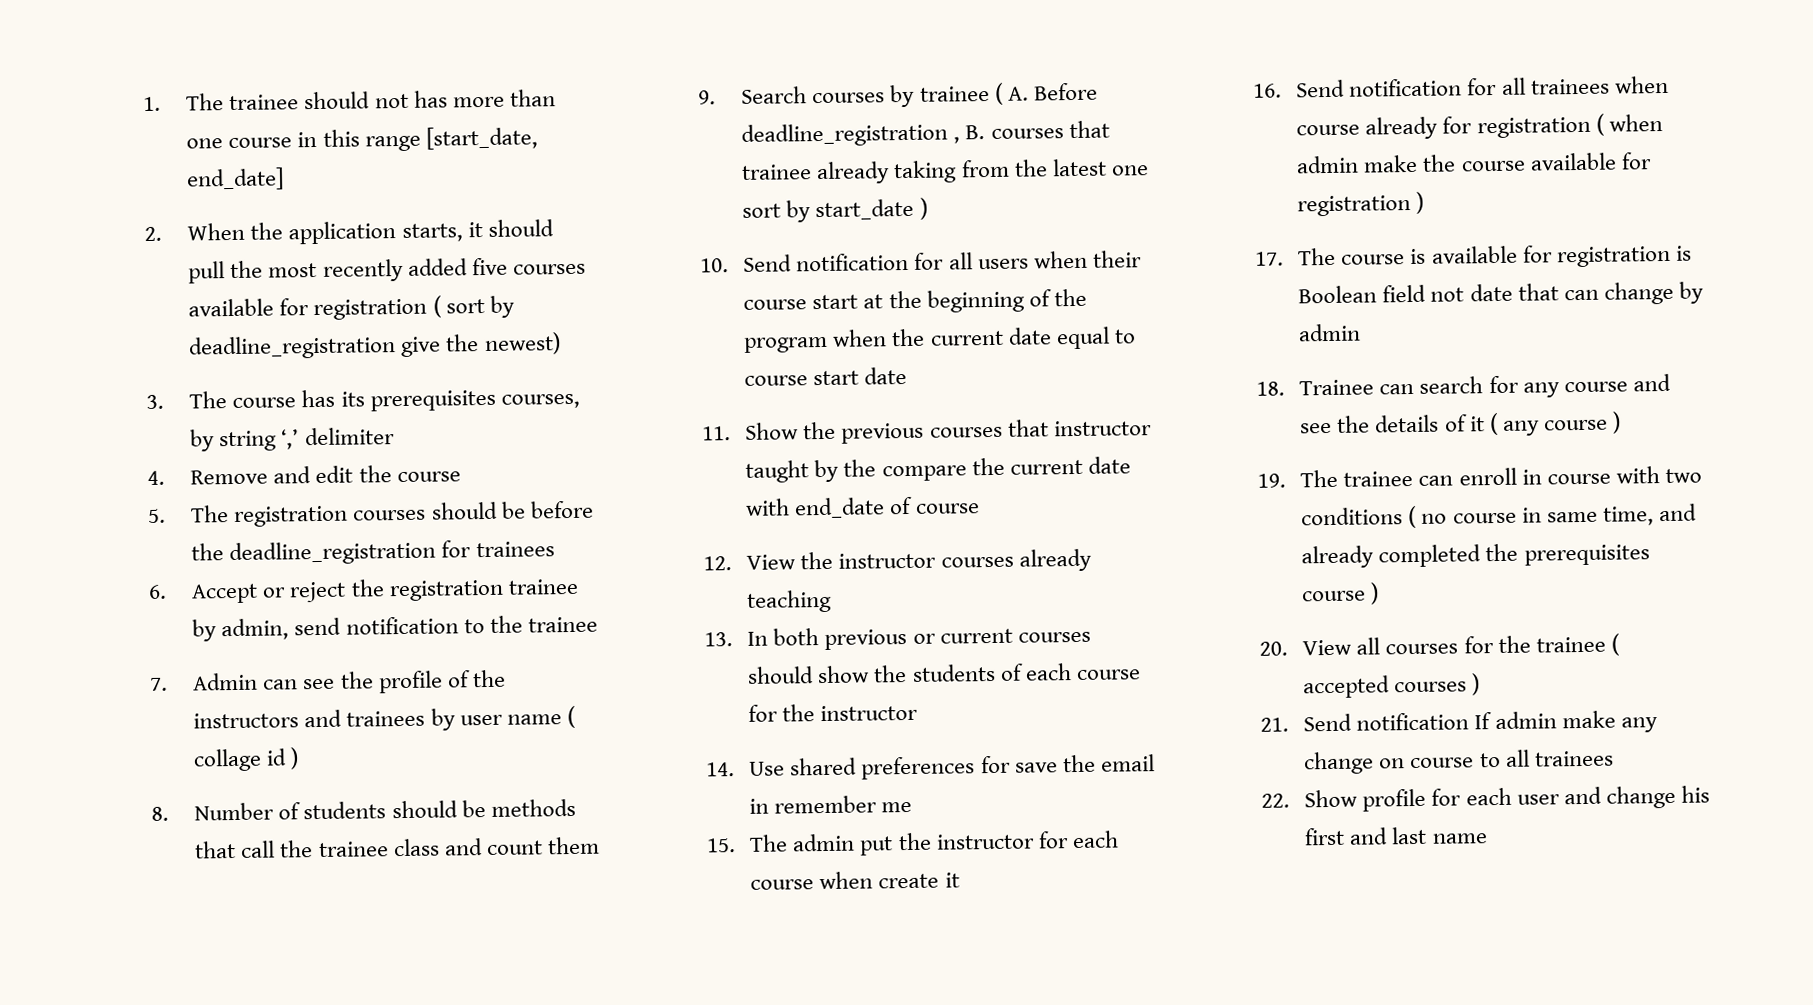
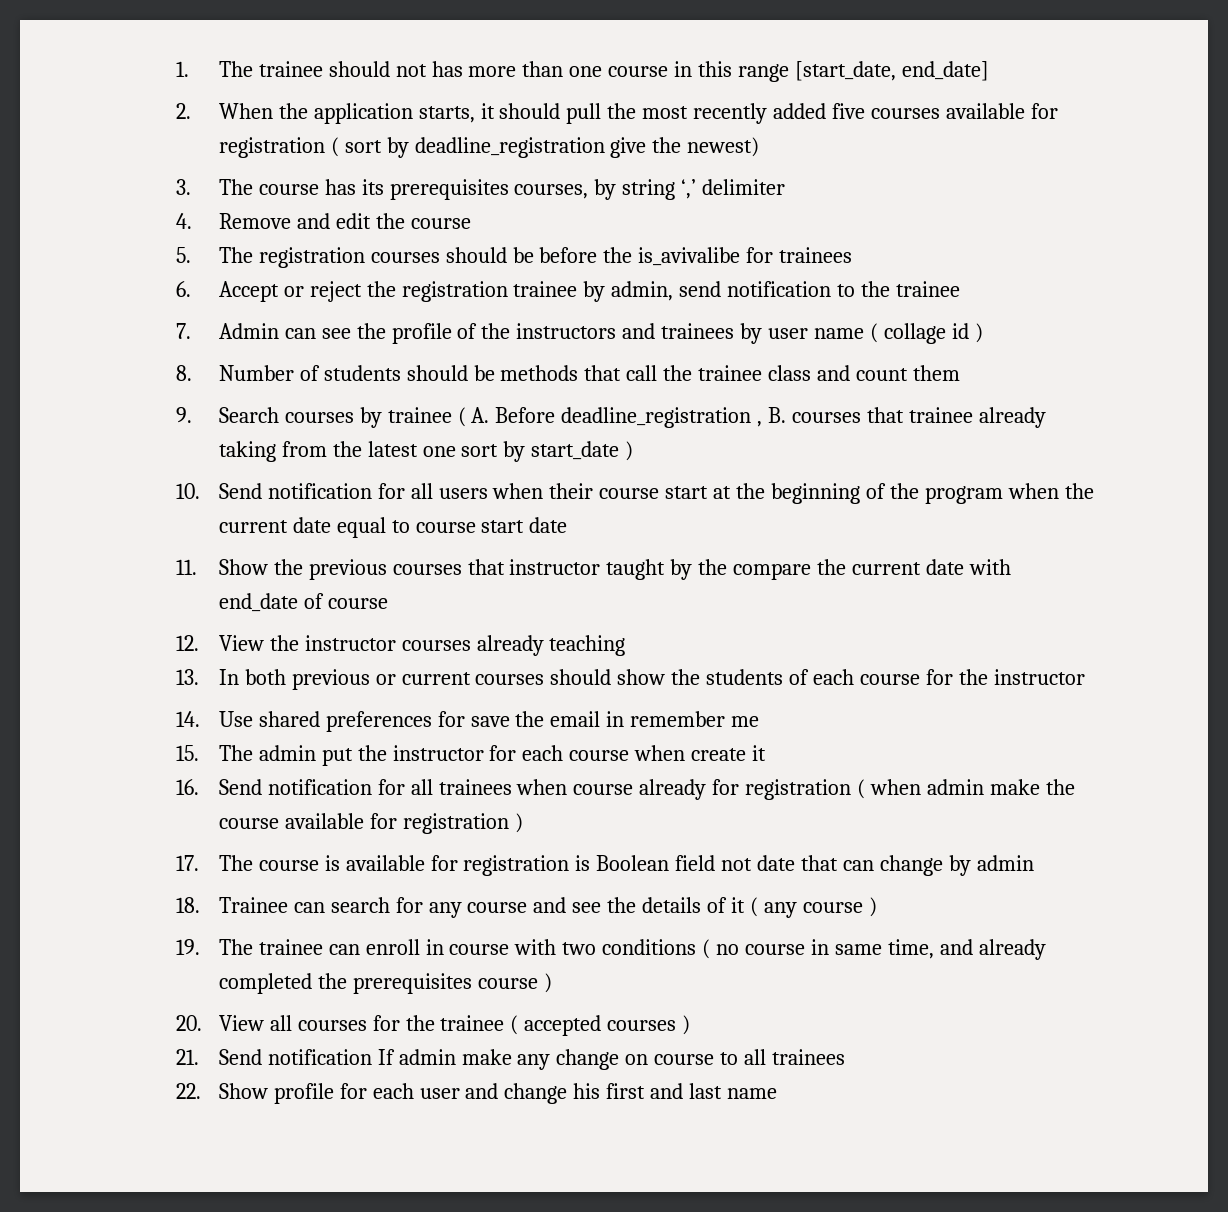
[229,540,437,566] deadline_registration -> [638,247,741,266] is_avivalibe

